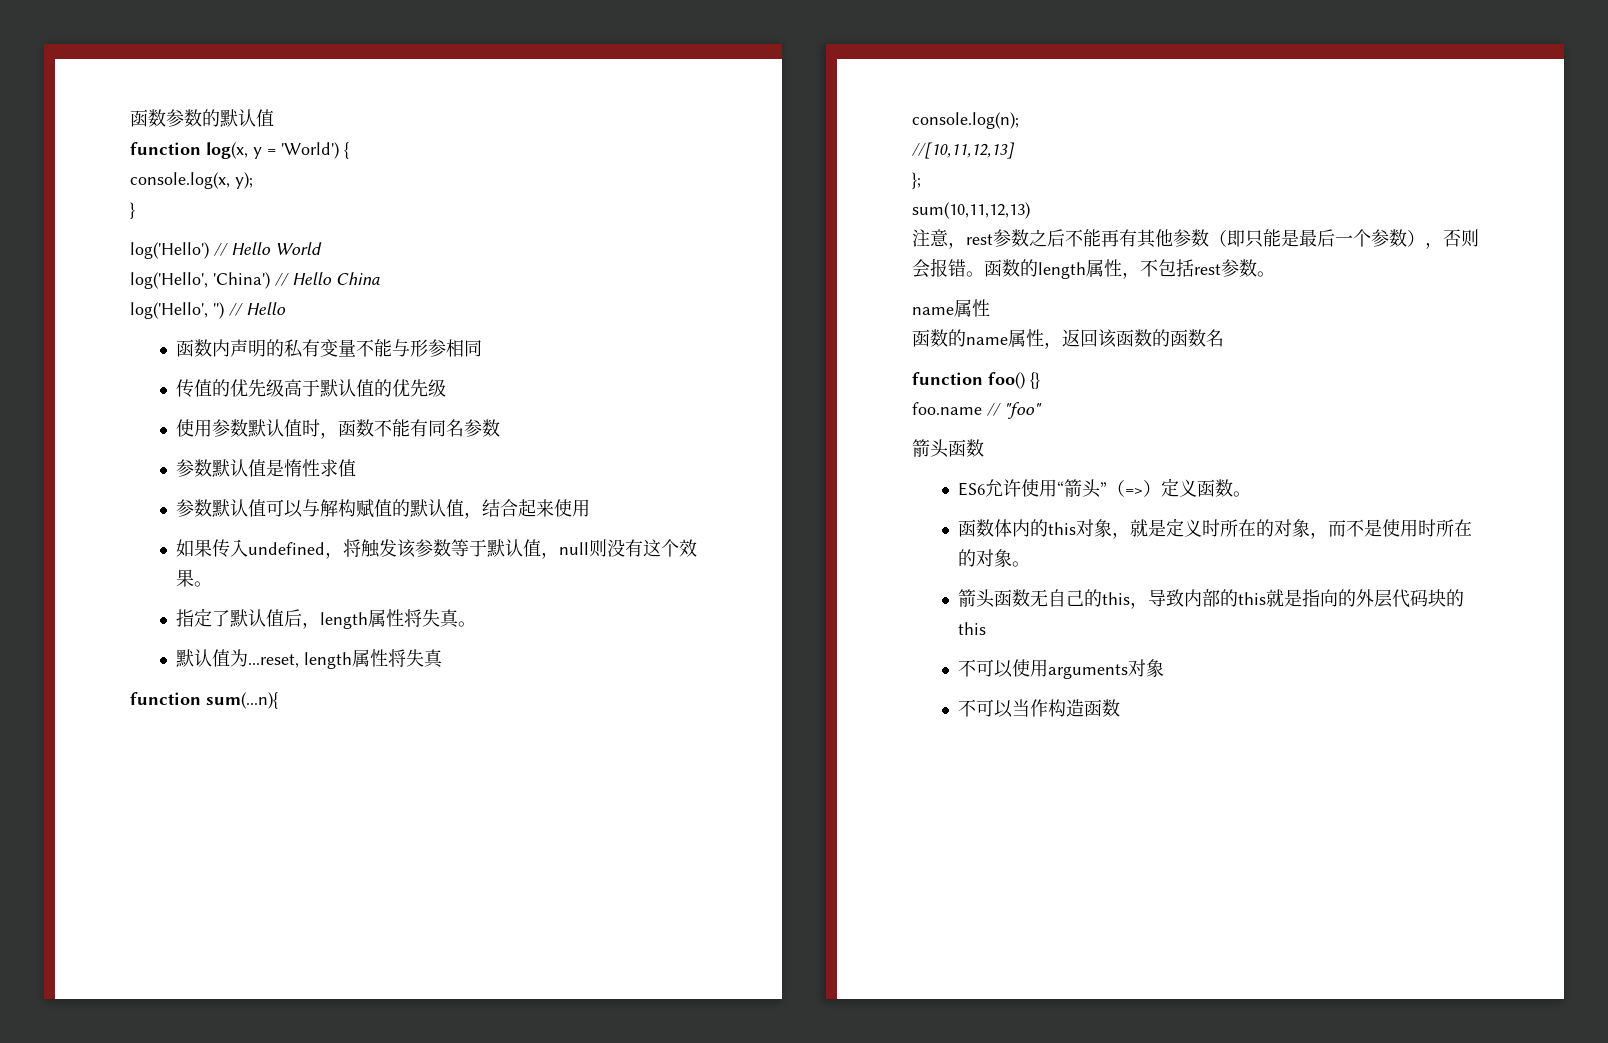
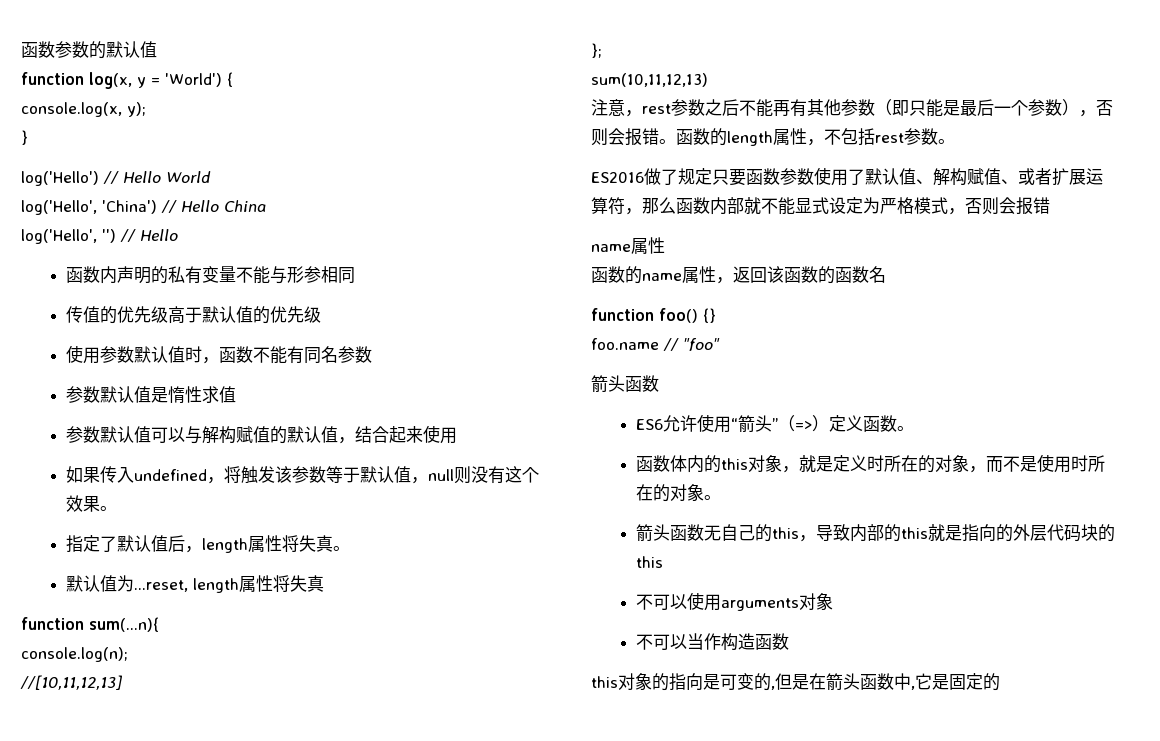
(1275, 274) none -> [591,167,1103,186] [591,197,1050,215] // ES2016做了规定只要函数参数使用了默认值、解构赋值、或者扩展运算符，那么函数内部就不能显式设定为严格模式，否则会报错
(1121, 708) none -> [591,673,1000,691] // this对象的指向是可变的,但是在箭头函数中,它是固定的

